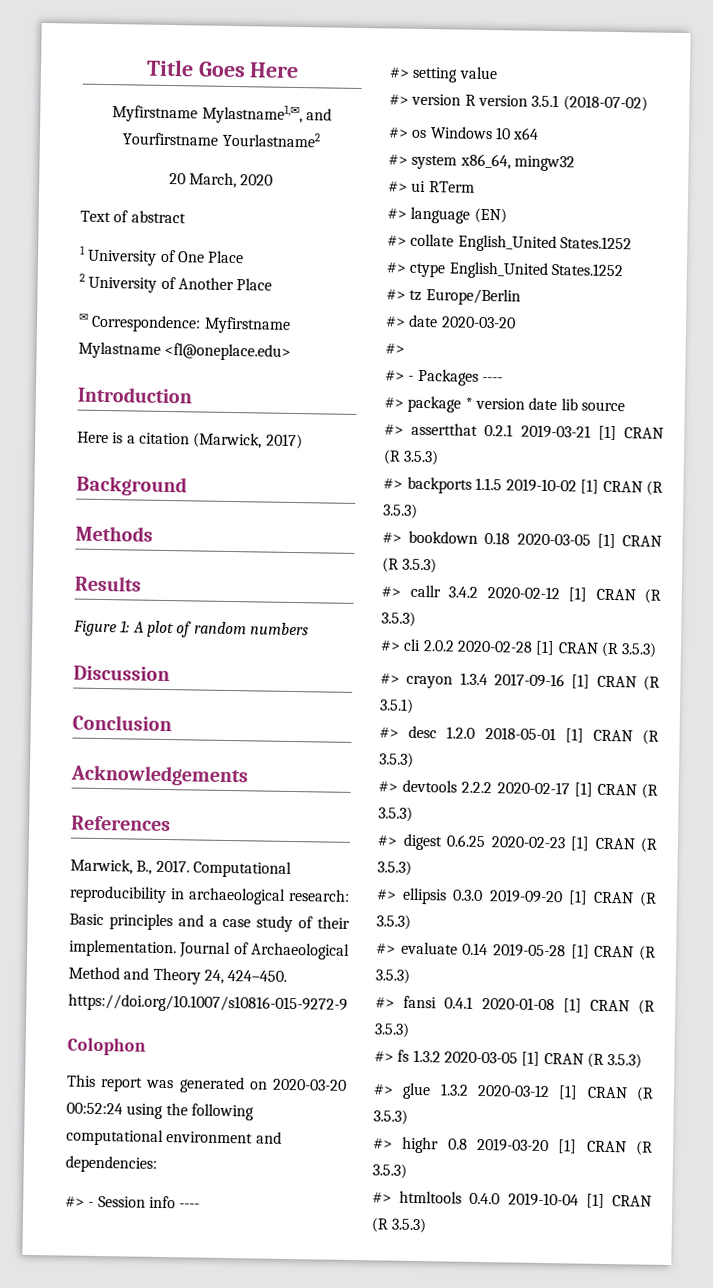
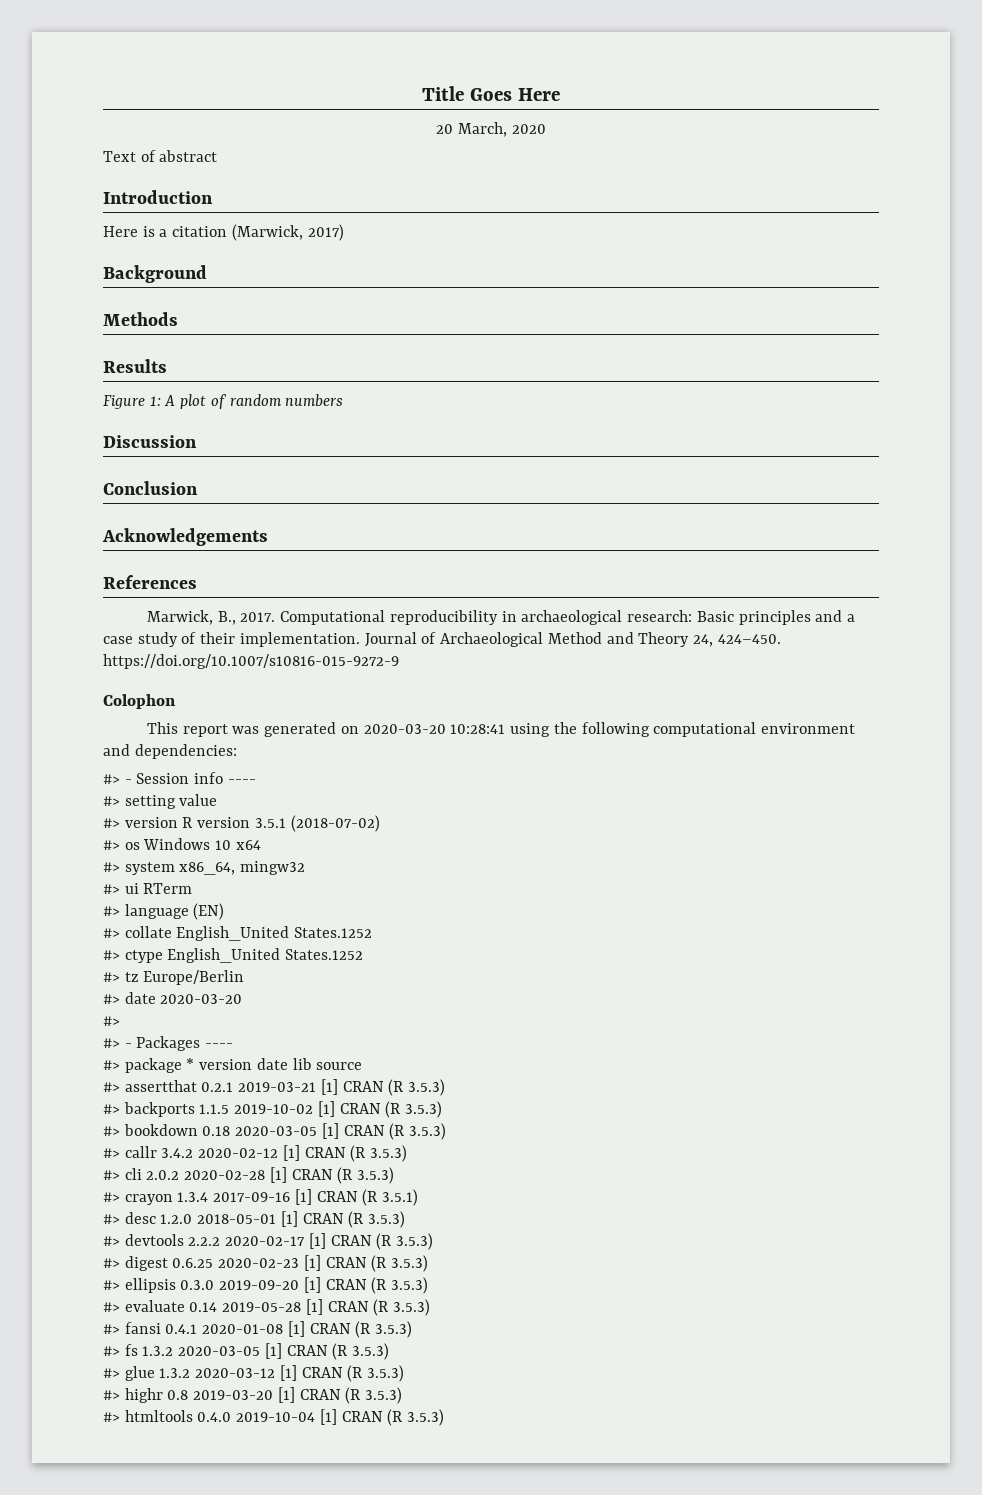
[112,103,332,125] [122,131,321,148] // Myfirstname Mylastname1,✉, and Yourfirstname Yourlastname2 -> (560, 94) none
[80,245,245,266] [79,273,273,293] [79,313,291,334] [78,341,292,361] // 1 University of One Place // 2 University of Another Place // ✉ Correspondence: Myfirstname Mylastname <fl@oneplace.edu> -> (218, 156) none
[66,1102,123,1115] 00:52:24 -> [450,724,506,734] 10:28:41

